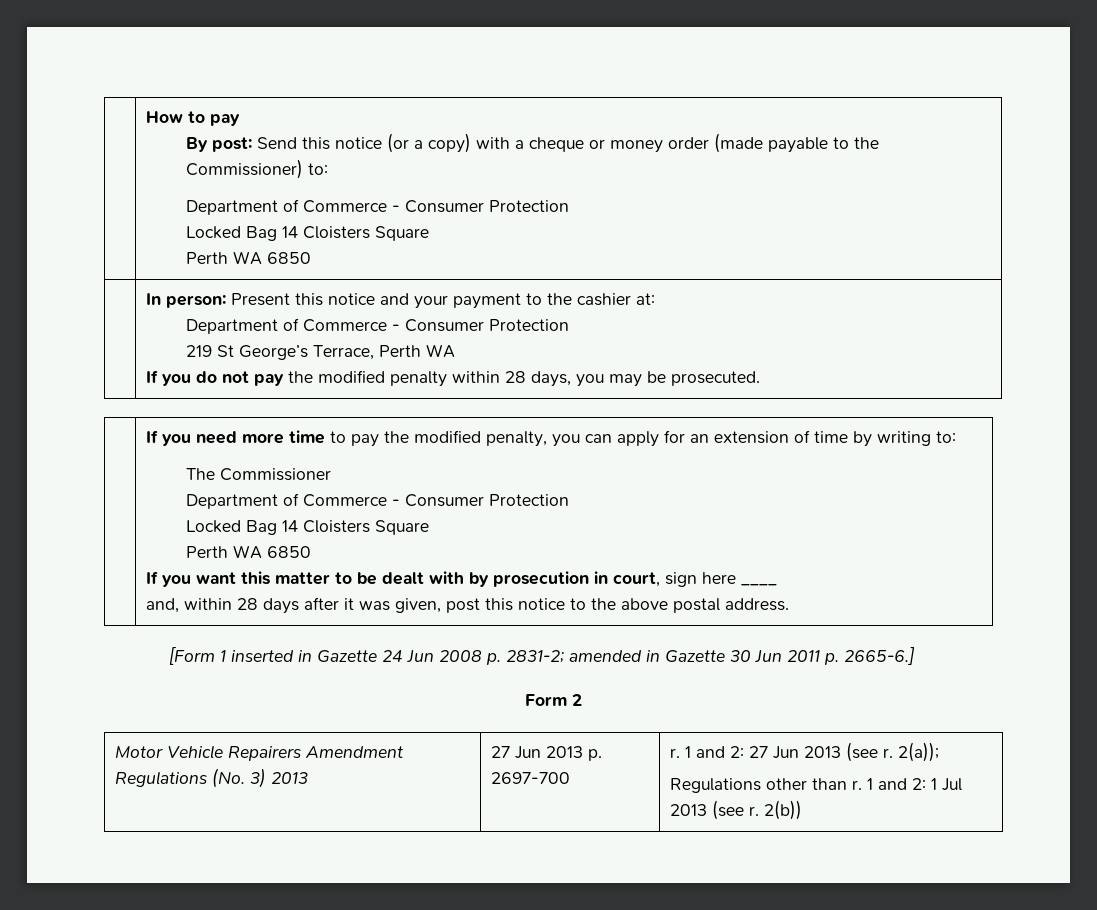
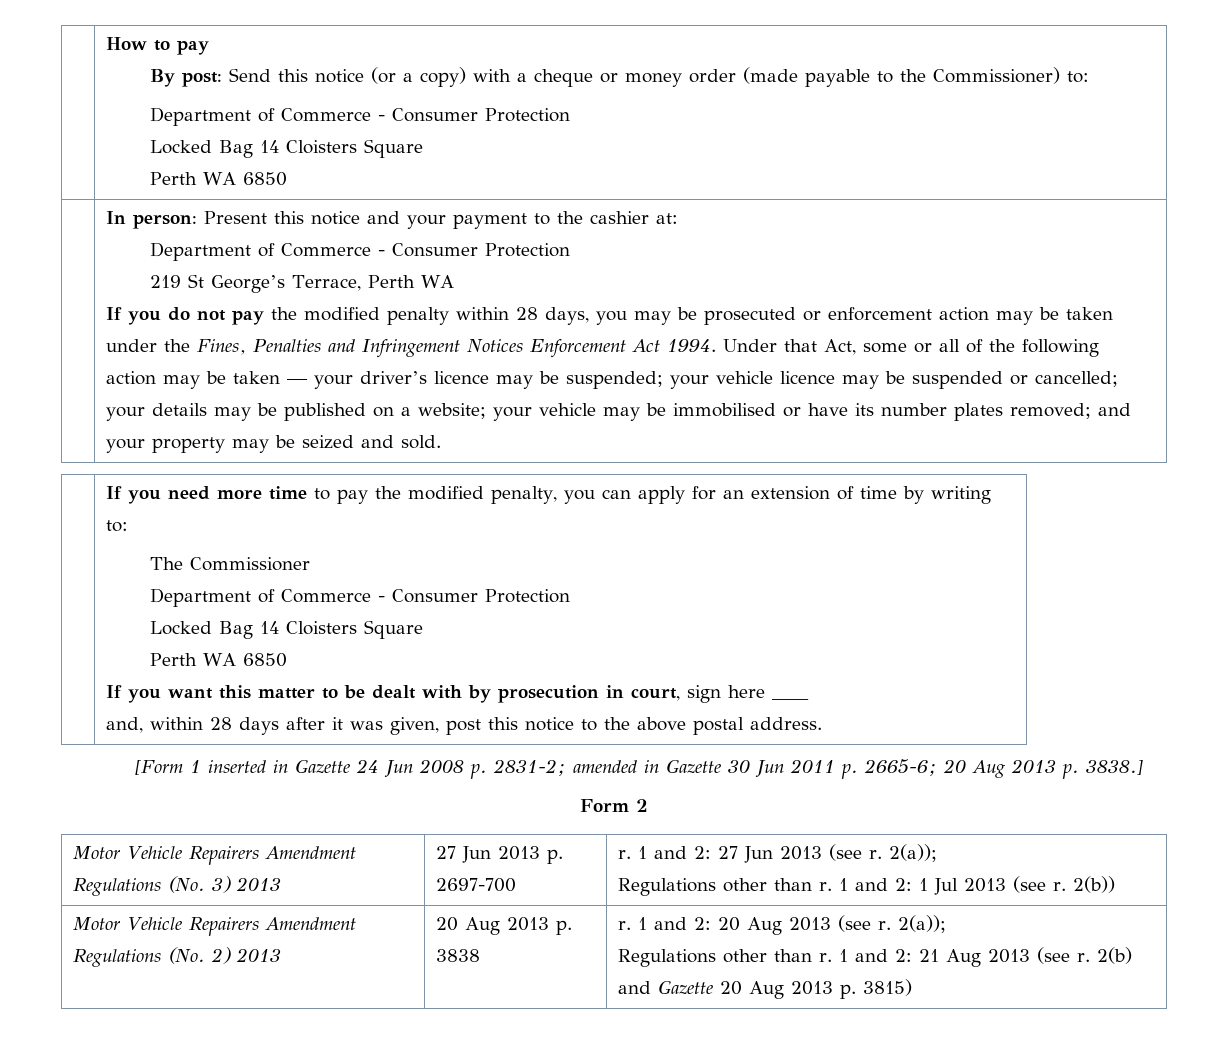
[671,371,761,386] prosecuted. -> [704,307,1114,325] [106,339,1100,358] [106,371,1119,389] [106,403,1132,421] [106,435,442,453] prosecuted or enforcement action may be taken under the Fines, Penalties and Infringement Notices Enforcement Act 1994. Under that Act, some or all of the following action may be taken — your driver’s licence may be suspended; your vehicle licence may be suspended or cancelled; your details may be published on a website; your vehicle may be immobilised or have its number plates removed; and your property may be seized and sold.
[844,647,916,665] 2665-6.] -> [863,759,1143,779] 2665-6; 20 Aug 2013 p. 3838.]
(803, 810) none -> [73,917,357,936] [73,947,282,967] [436,917,573,935] [436,949,481,962] [618,915,946,935] [618,947,1132,967] [618,979,913,999] // Motor Vehicle Repairers Amendment Regulations (No. 2) 2013 | 20 Aug 2013 p. 3838 | r. 1 and 2: 20 Aug 2013 (see r. 2(a)); // Regulations other than r. 1 and 2: 21 Aug 2013 (see r. 2(b) and Gazette 20 Aug 2013 p. 3815)

